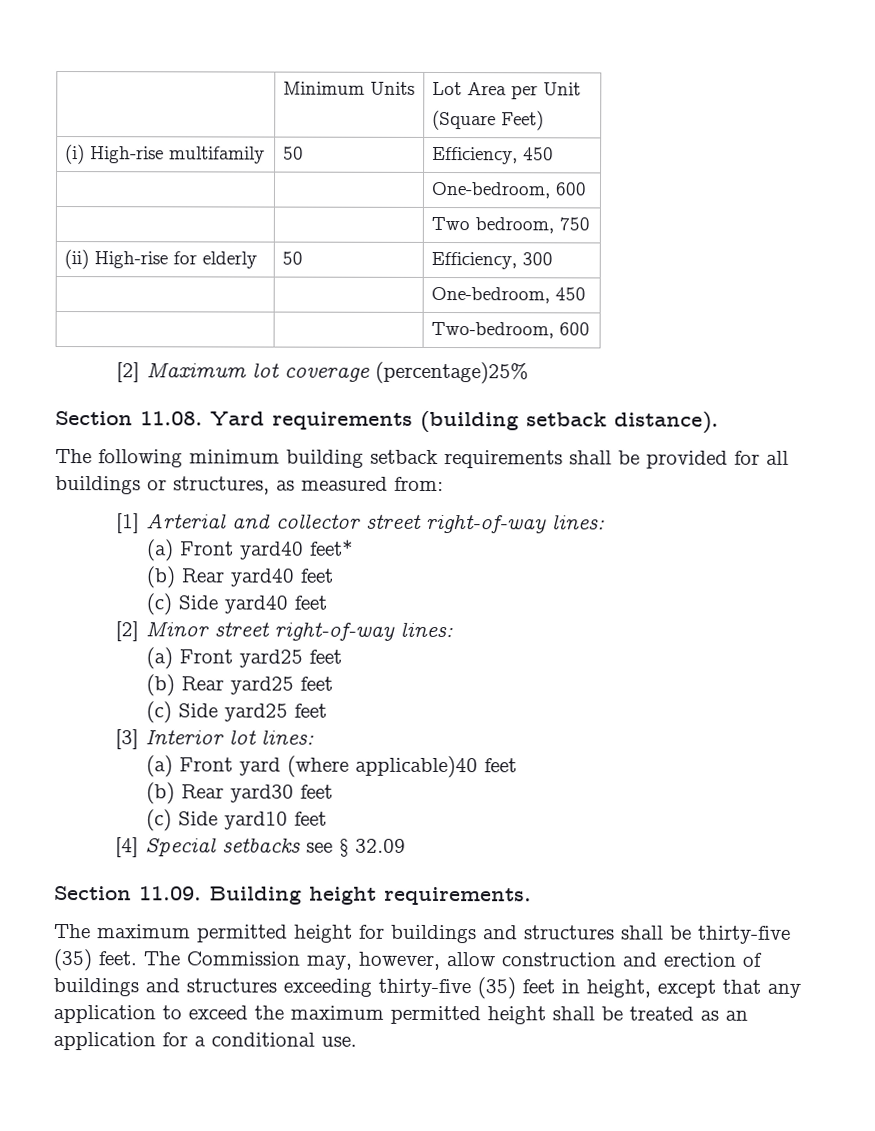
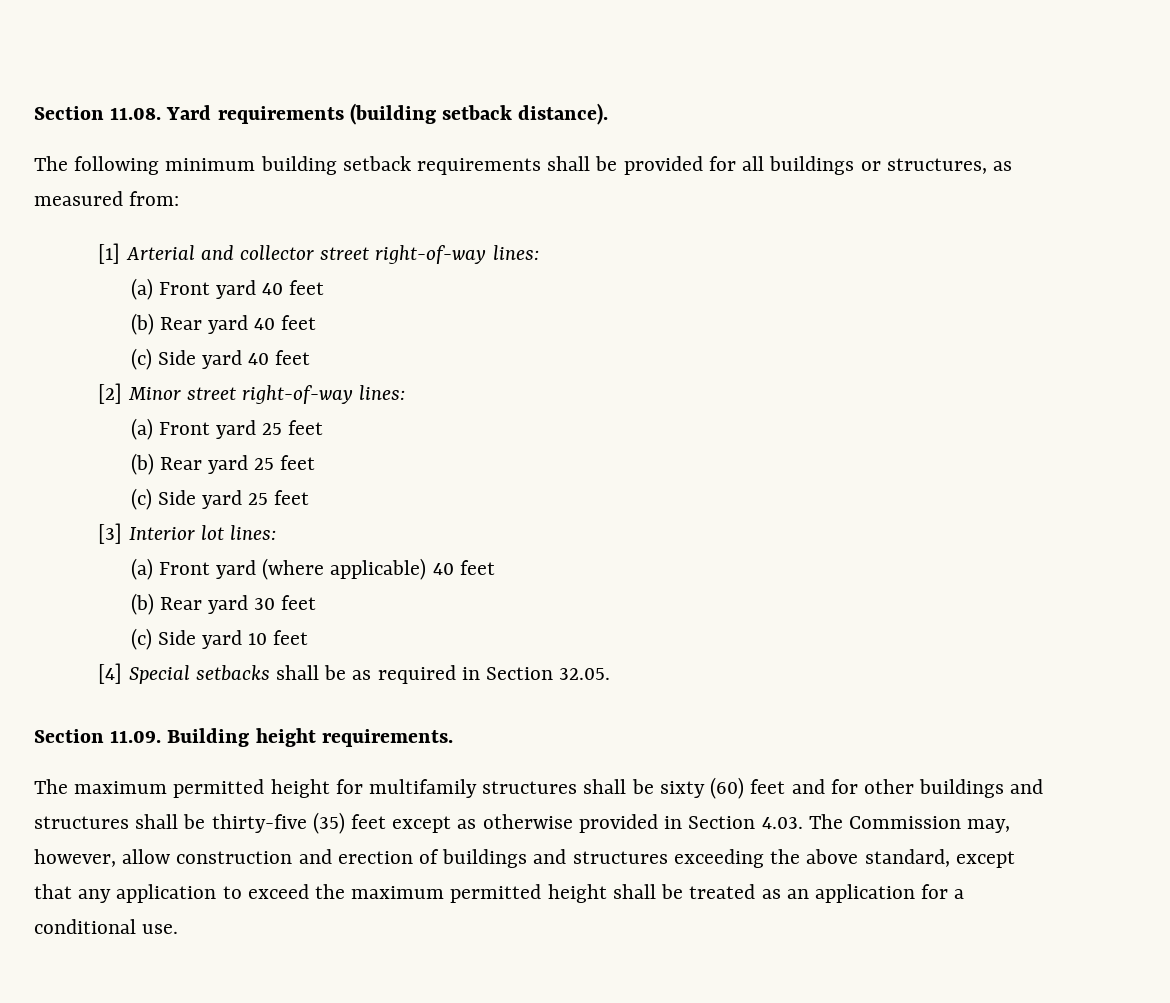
[282,81,415,95] [431,81,581,100] [431,109,544,131] [64,144,265,165] [282,146,304,160] [431,146,554,165] [430,181,587,199] [430,216,590,234] [63,249,257,270] [281,251,303,265] [430,251,553,270] [430,286,586,304] [430,321,590,339] [116,361,530,385] | Minimum Units | Lot Area per Unit // (Square Feet) // (i) High-rise multifamily | 50 | Efficiency, 450 // | | One-bedroom, 600 // | | Two bedroom, 750 // (ii) High-rise for elderly | 50 | Efficiency, 300 // | | One-bedroom, 450 // | | Two-bedroom, 600 // [2] Maximum lot coverage (percentage)25% // -> (34, 113) none
[239,539,354,560] [145,566,333,589] [145,593,288,616] yard40 feet* // (b) Rear yard40 feet // (c) Side yard40 -> [216,280,325,299] [130,313,317,335] [130,348,270,370] yard 40 feet // (b) Rear yard 40 feet // (c) Side yard 40
[238,649,342,668] [145,674,333,697] [145,701,288,724] yard25 feet // (b) Rear yard25 feet // (c) Side yard25 -> [216,420,324,439] [130,453,316,475] [130,488,269,510] yard 25 feet // (b) Rear yard 25 feet // (c) Side yard 25
[354,755,517,779] [145,782,333,805] [145,809,288,832] applicable)40 feet // (b) Rear yard30 feet // (c) Side yard10 -> [330,558,495,580] [130,593,317,615] [130,628,268,650] applicable) 40 feet // (b) Rear yard 30 feet // (c) Side yard 10
[306,838,407,857] see § 32.09 -> [276,665,611,684] shall be as required in Section 32.05.
(385, 931) none -> [369,777,914,799] multifamily structures shall be sixty (60) feet and for other
[98,951,137,966] feet. -> [351,814,803,833] feet except as otherwise provided in Section 4.03.
[378,977,651,1000] thirty-five (35) feet in height, -> [770,849,950,867] the above standard,

